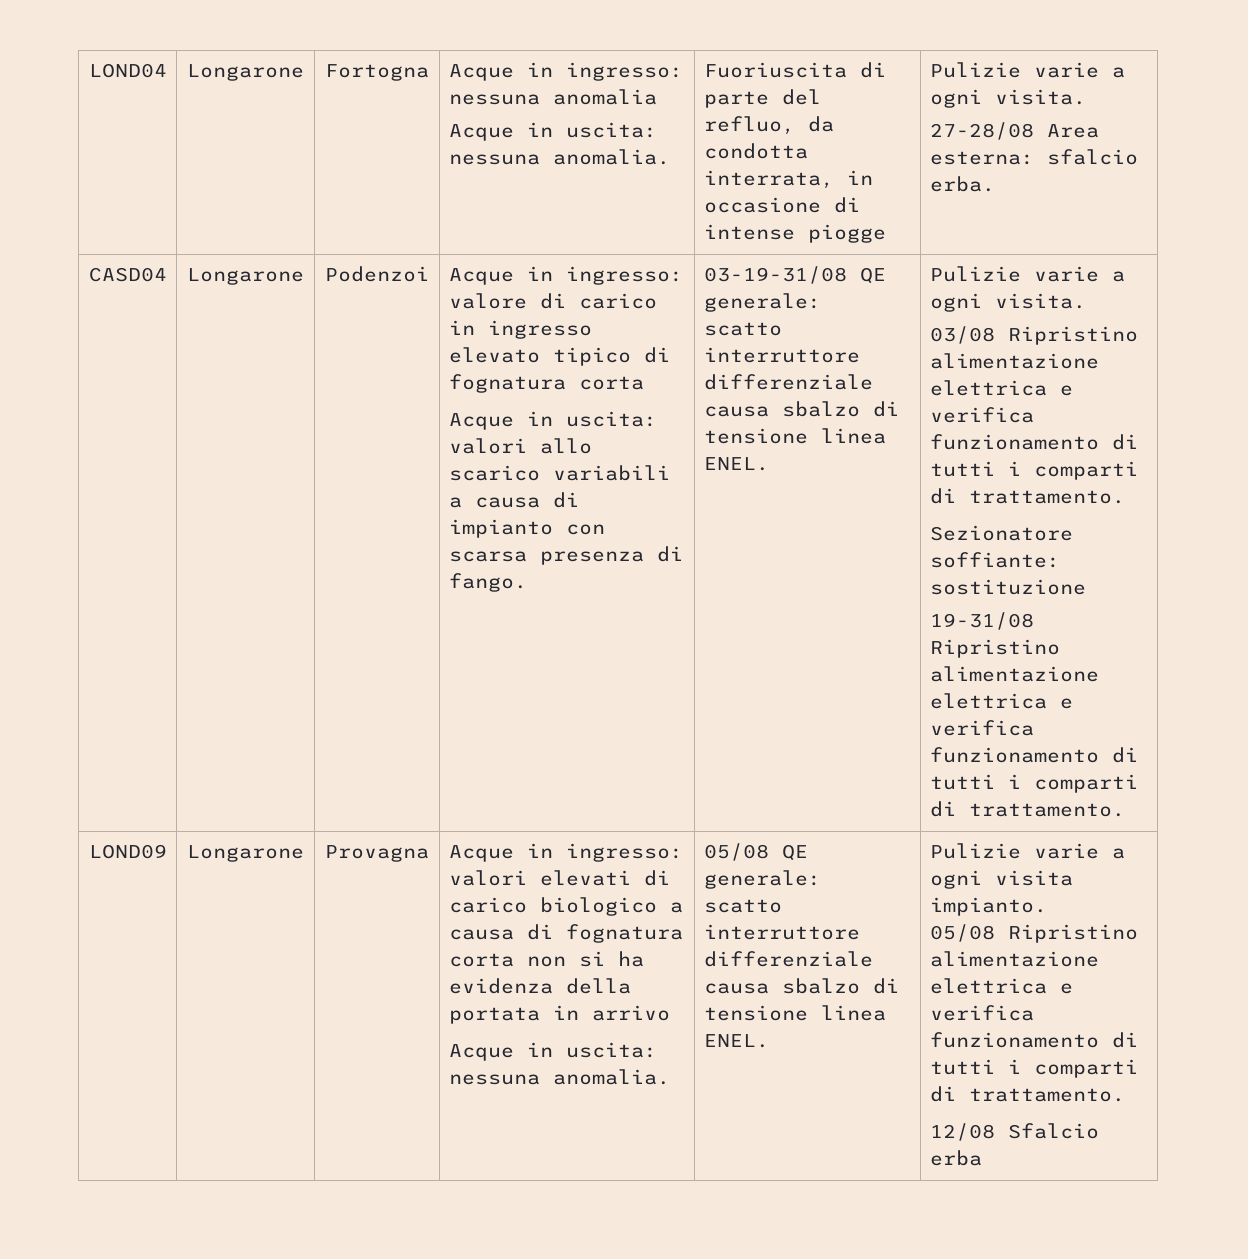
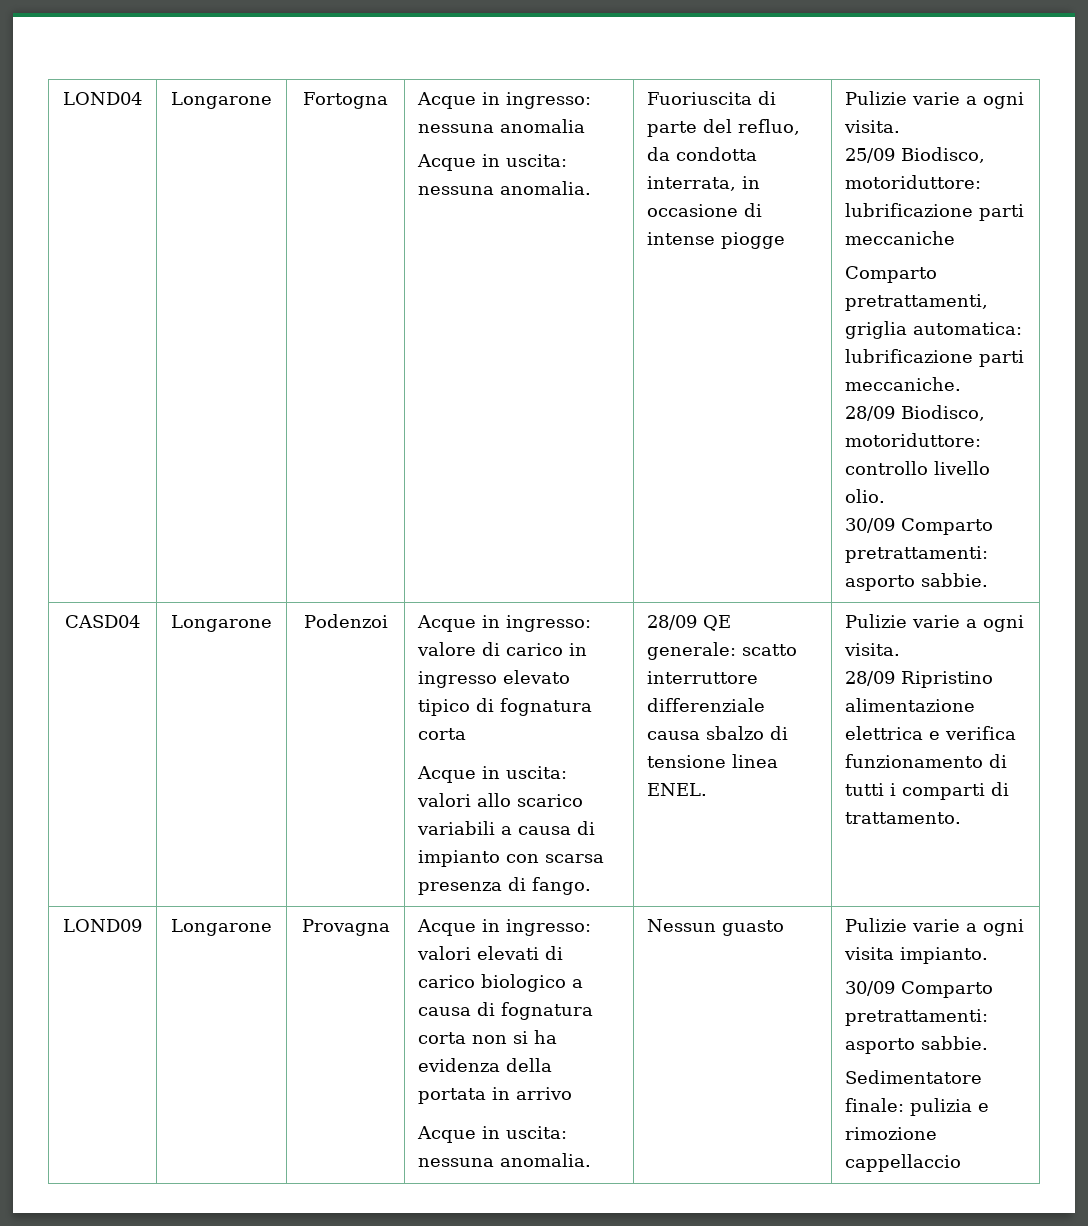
[929,122,1099,140] [929,149,1138,165] [929,176,995,192] 27-28/08 Area esterna: sfalcio erba. -> [845,147,986,163] [845,175,982,189] [845,203,1025,221] [845,231,956,245] [845,266,938,283] [845,294,989,311] [845,321,1023,339] [845,349,1025,367] [845,377,962,391] [845,405,986,421] [845,433,982,447] [845,461,991,475] [845,489,886,503] [845,518,994,535] [845,546,989,563] [845,573,989,591] 25/09 Biodisco, motoriduttore: lubrificazione parti meccaniche // Comparto pretrattamenti, griglia automatica: lubrificazione parti meccaniche. // 28/09 Biodisco, motoriduttore: controllo livello olio. // 30/09 Comparto pretrattamenti: asporto sabbie.
[703,266,847,284] 03-19-31/08 -> [647,615,698,630] 28/09
[929,326,1138,345] [929,353,1099,369] [929,380,1073,396] [929,407,1034,423] [929,434,1138,450] [929,461,1138,480] [929,488,1125,504] [929,525,1073,541] [929,552,1060,568] [929,579,1086,595] [929,612,1034,630] 03/08 Ripristino alimentazione elettrica e verifica funzionamento di tutti i comparti di trattamento. // Sezionatore soffiante: sostituzione // 19-31/08 -> [845,671,896,686] 28/09
[703,843,808,861] [703,870,821,889] [703,899,782,913] [703,924,860,940] [703,951,873,967] [703,978,899,994] [703,1005,886,1021] [703,1034,769,1048] 05/08 QE generale: scatto interruttore differenziale causa sbalzo di tensione linea ENEL. -> [647,919,785,936] Nessun guasto
[929,924,1138,943] [929,951,1099,967] [929,978,1073,994] [929,1005,1034,1021] [929,1032,1138,1048] [929,1059,1138,1078] [929,1086,1125,1102] [929,1123,1099,1141] [929,1150,982,1166] 05/08 Ripristino alimentazione elettrica e verifica funzionamento di tutti i comparti di trattamento. // 12/08 Sfalcio erba -> [845,981,994,998] [845,1009,989,1026] [845,1036,989,1054] [845,1070,983,1084] [845,1098,990,1116] [845,1127,938,1140] [845,1154,962,1172] 30/09 Comparto pretrattamenti: asporto sabbie. // Sedimentatore finale: pulizia e rimozione cappellaccio

